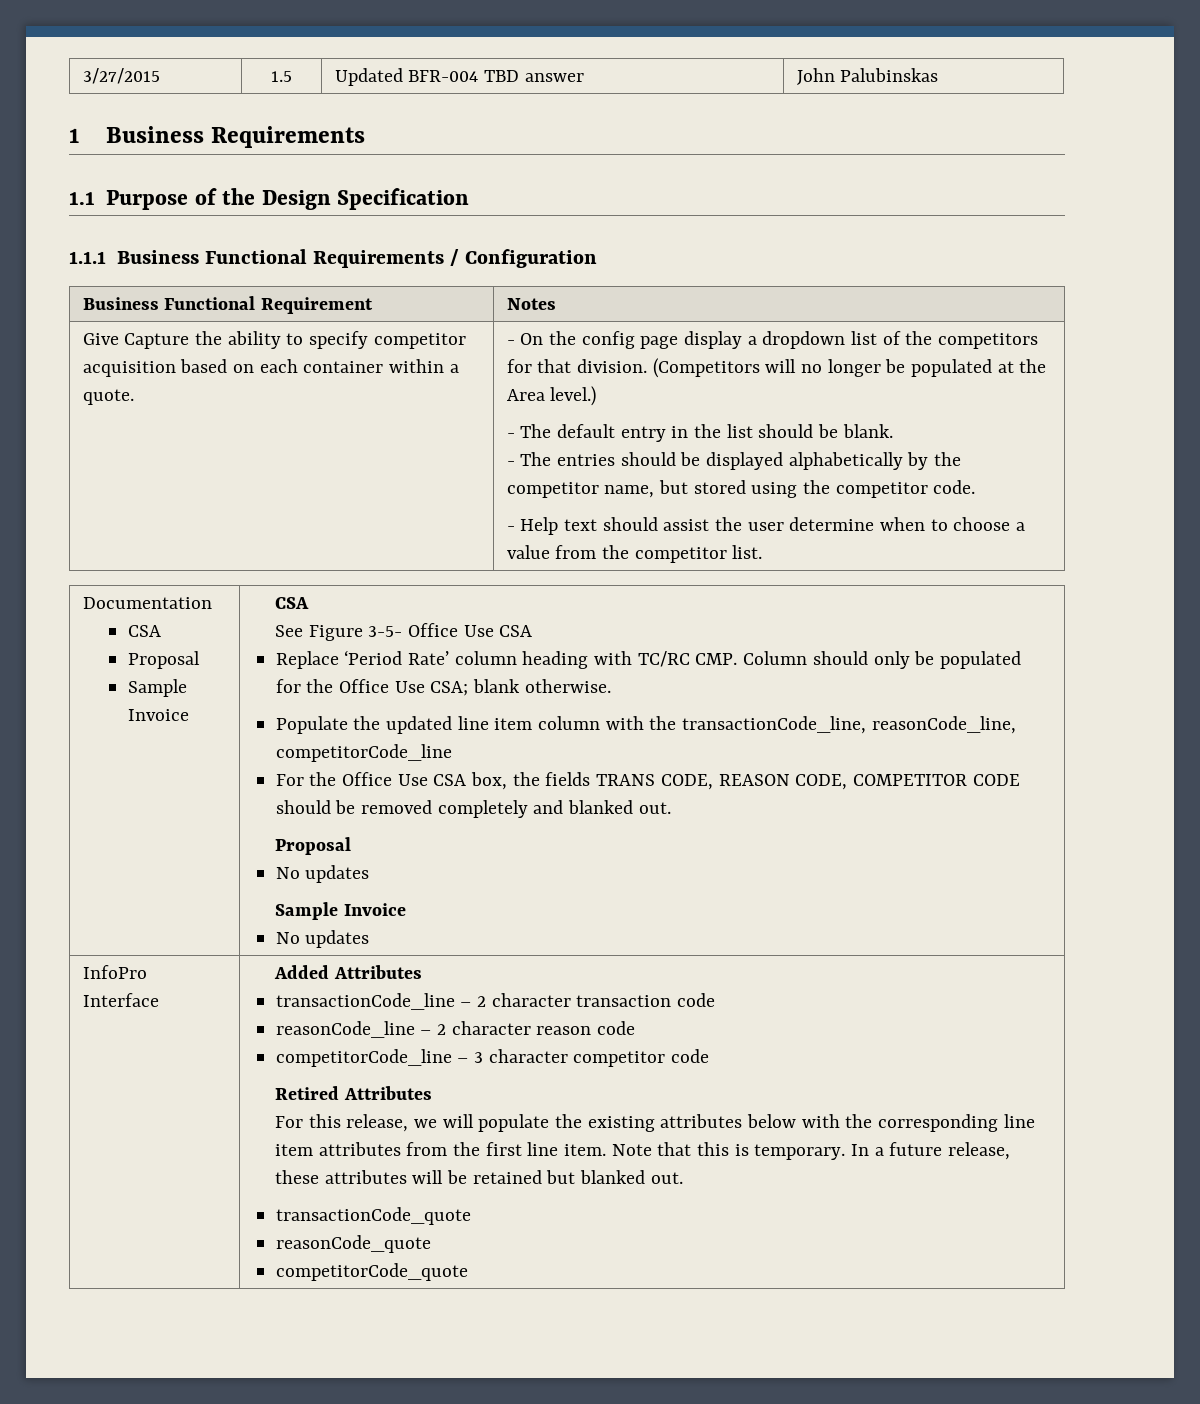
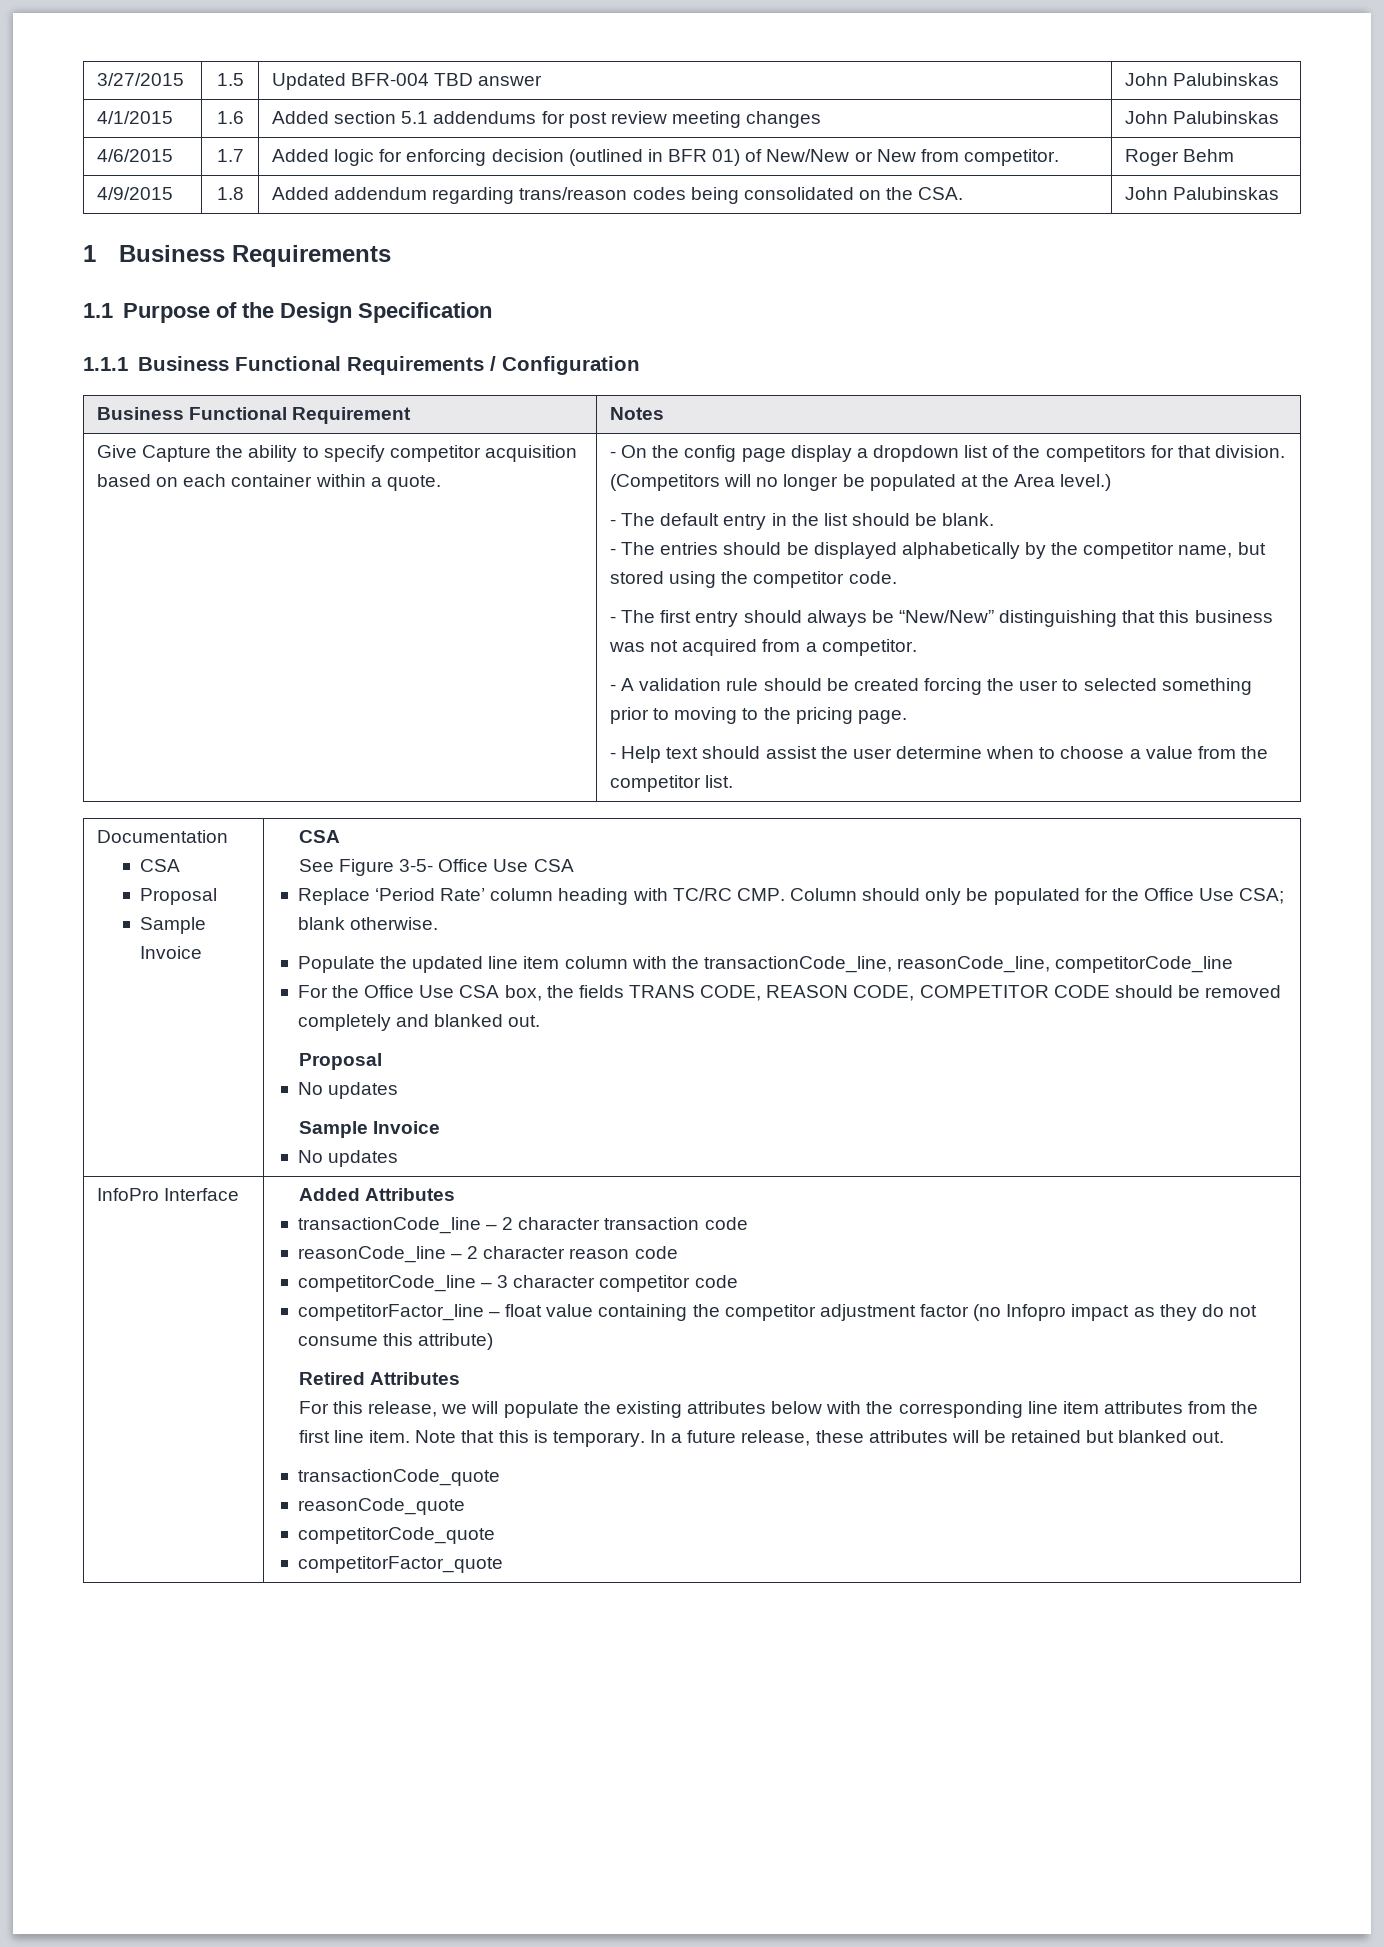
(939, 75) none -> [97,111,174,124] [216,111,244,124] [272,111,822,128] [1125,111,1280,124] [97,149,174,162] [216,149,244,162] [272,149,1059,166] [1125,149,1235,166] [97,187,174,200] [216,187,244,200] [272,187,964,204] [1125,187,1280,200] // 4/1/2015 | 1.6 | Added section 5.1 addendums for post review meeting changes | John Palubinskas // 4/6/2015 | 1.7 | Added logic for enforcing decision (outlined in BFR 01) of New/New or New from competitor. | Roger Behm // 4/9/2015 | 1.8 | Added addendum regarding trans/reason codes being consolidated on the CSA. | John Palubinskas
(976, 487) none -> [610,610,1273,627] [609,639,917,656] [610,678,1252,695] [610,707,907,724] // - The first entry should always be “New/New” distinguishing that this business was not acquired from a competitor. // - A validation rule should be created forcing the user to selected something prior to moving to the pricing page.
(710, 1056) none -> [297,1304,1257,1321] [297,1333,494,1350] // competitorFactor_line – float value containing the competitor adjustment factor (no Infopro impact as they do not consume this attribute)
(468, 1272) none -> [297,1556,503,1573] // competitorFactor_quote

